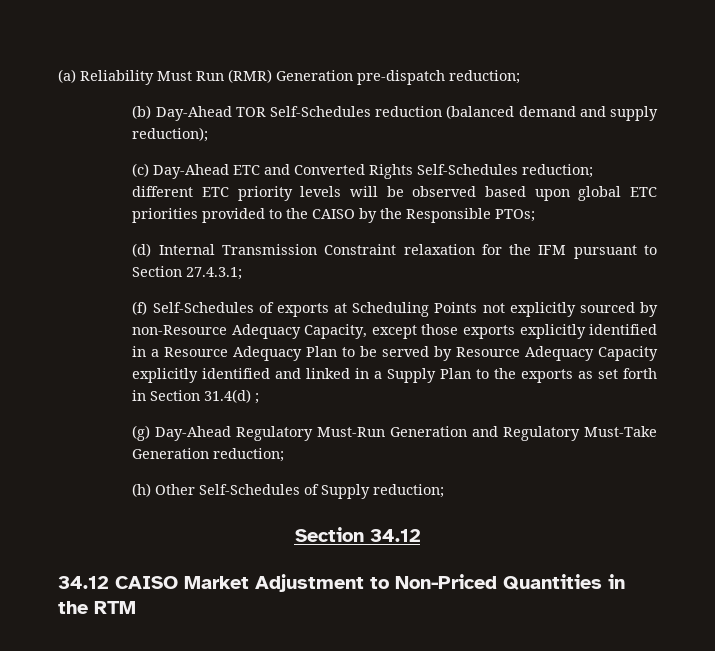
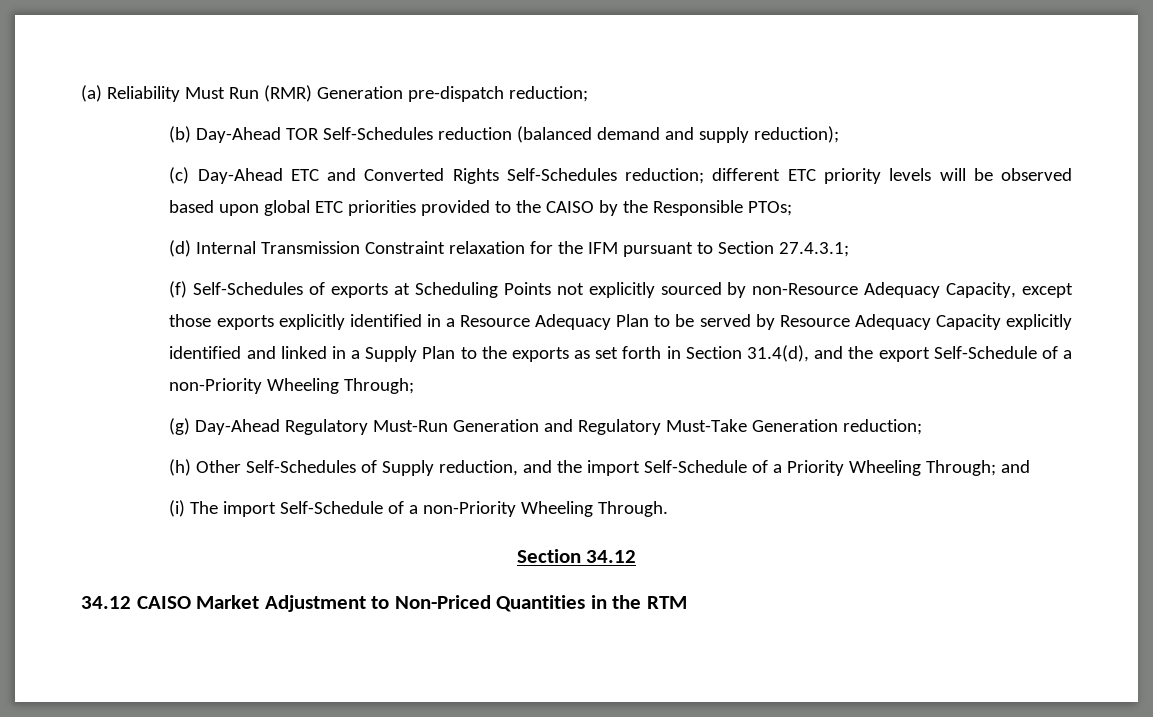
[204,389,260,404] 31.4(d) ; -> [746,345,1072,362] [169,378,415,394] 31.4(d), and the export Self-Schedule of a non-Priority Wheeling Through;
[373,484,445,498] reduction; -> [439,460,1031,476] [169,500,669,517] reduction, and the import Self-Schedule of a Priority Wheeling Through; and // (i) The import Self-Schedule of a non-Priority Wheeling Through.

